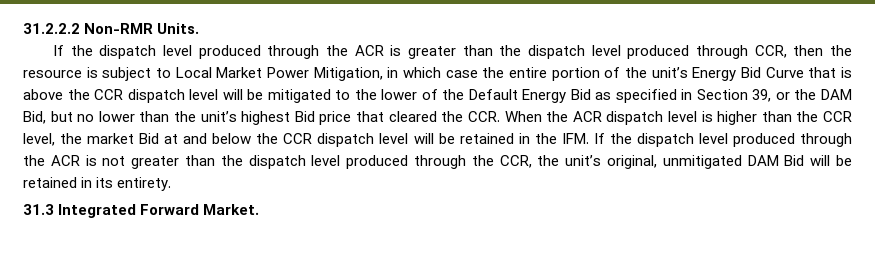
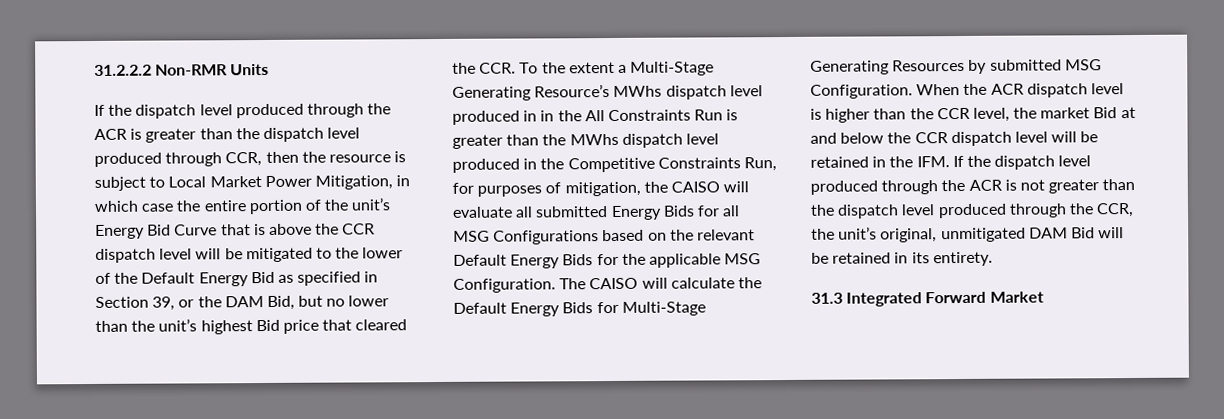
[157,23,200,34] Units. -> [230,63,270,76] Units
(500, 116) none -> [519,61,715,76] [452,84,763,101] [452,109,739,125] [452,133,719,149] [452,157,777,173] [452,181,750,197] [452,205,741,221] [453,229,755,245] [453,253,762,269] [453,277,762,293] [453,301,706,317] [810,59,1102,75] [810,84,913,99] To the extent a Multi-Stage Generating Resource’s MWhs dispatch level produced in in the All Constraints Run is greater than the MWhs dispatch level produced in the Competitive Constraints Run, for purposes of mitigation, the CAISO will evaluate all submitted Energy Bids for all MSG Configurations based on the relevant Default Energy Bids for the applicable MSG Configuration. The CAISO will calculate the Default Energy Bids for Multi-Stage Generating Resources by submitted MSG Configuration.
[203,204,260,215] Market. -> [989,291,1044,303] Market

